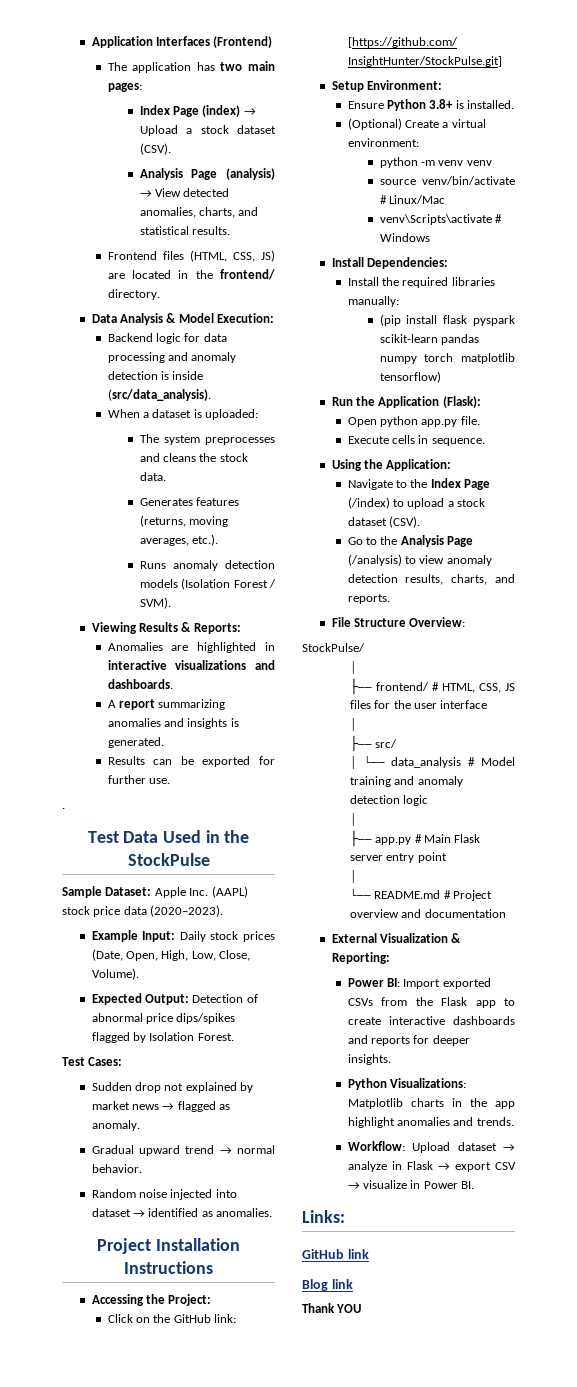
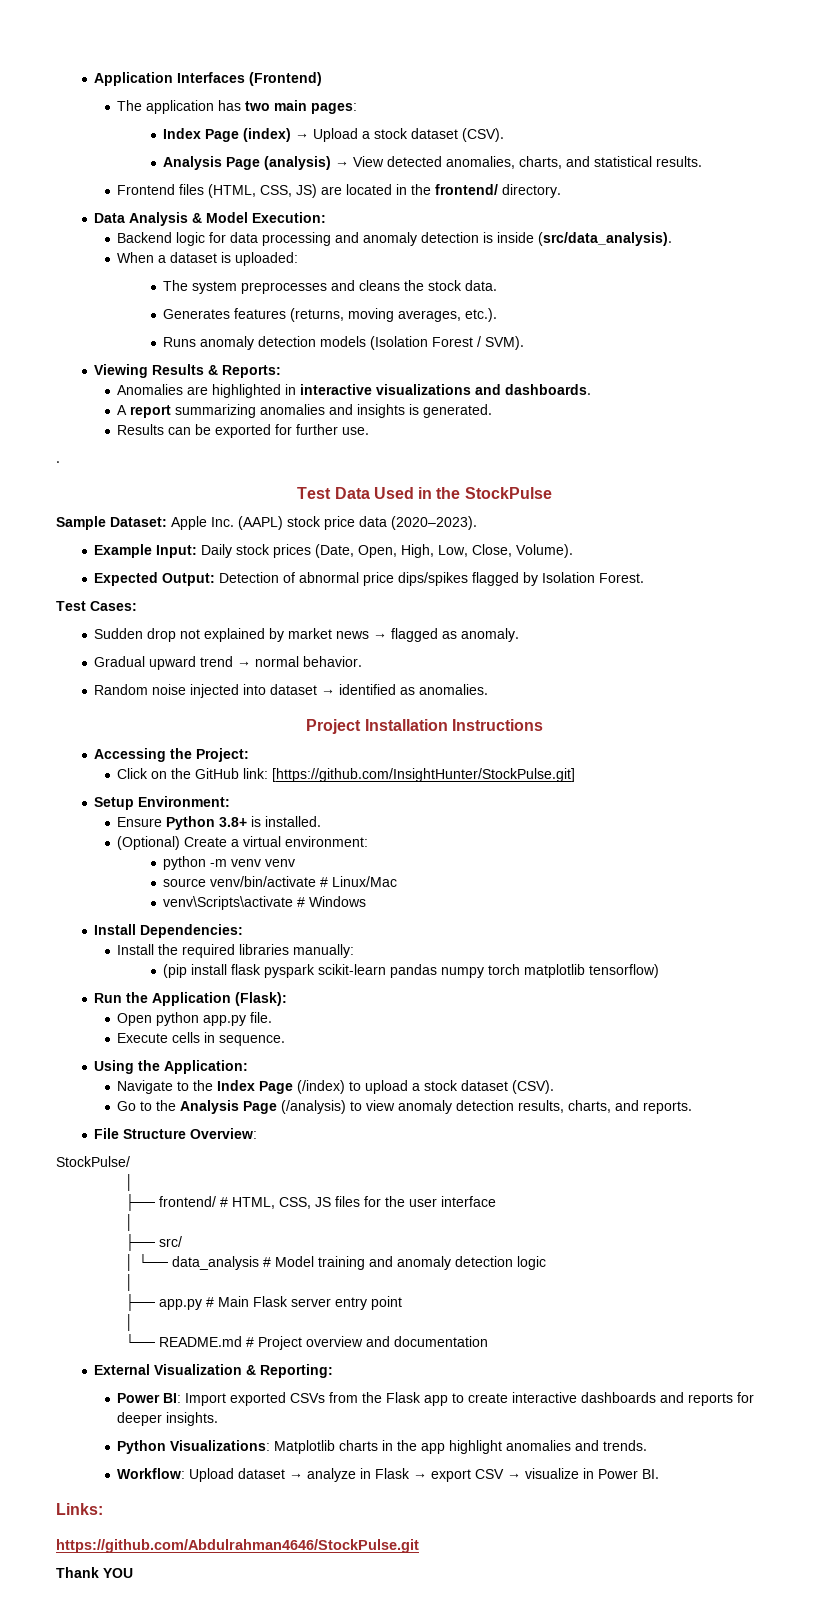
[302,1249,369,1259] [302,1279,353,1291] GitHub link // Blog link -> [56,1539,419,1553] https://github.com/Abdulrahman4646/StockPulse.git

